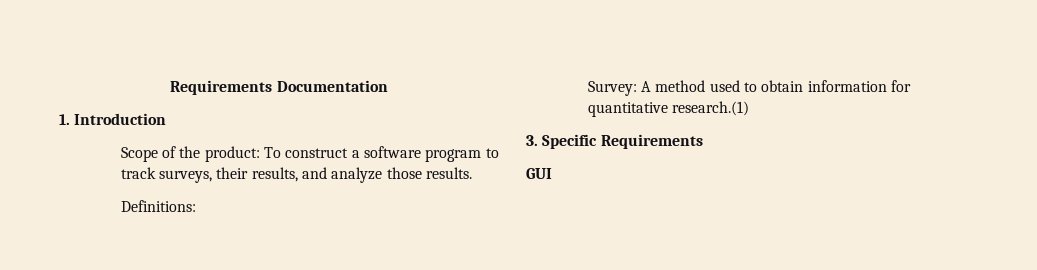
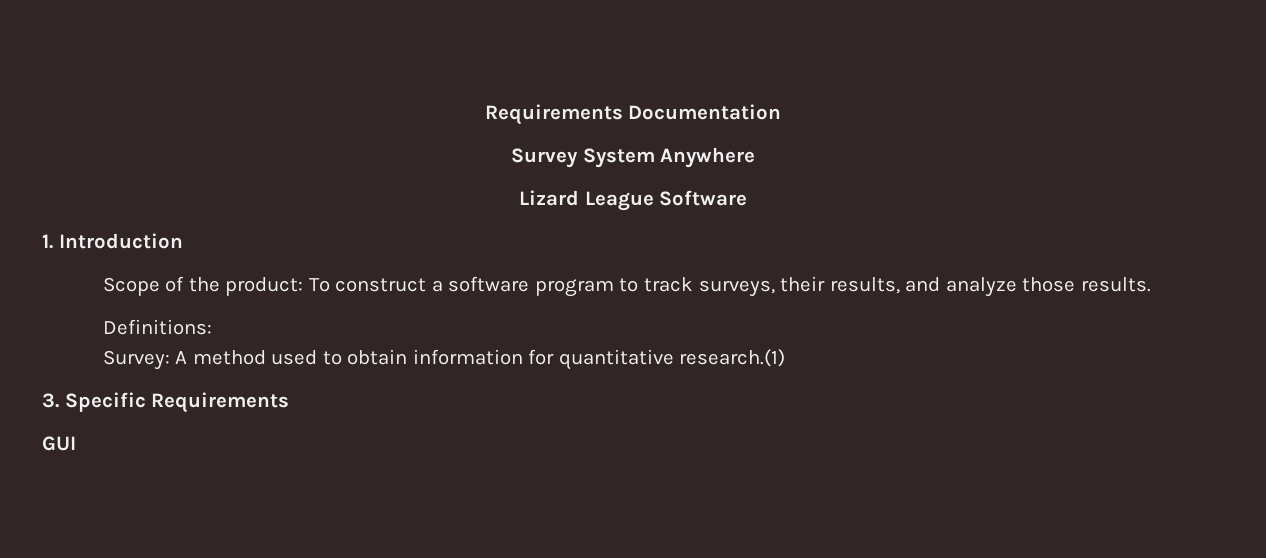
(388, 86) none -> [510,147,756,168] [518,190,748,211] // Survey System Anywhere // Lizard League Software

